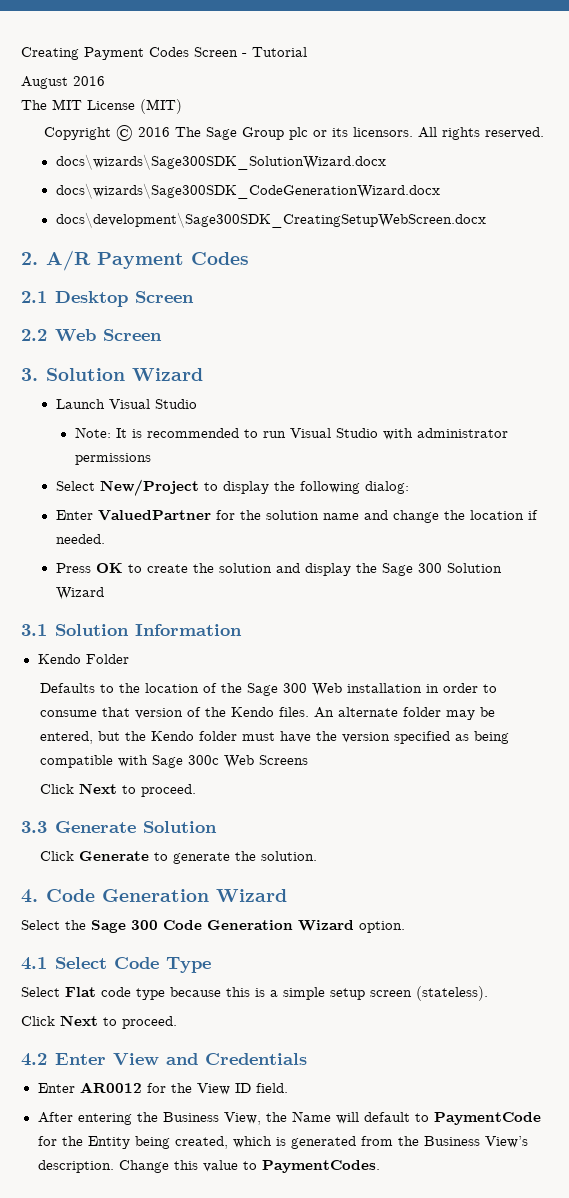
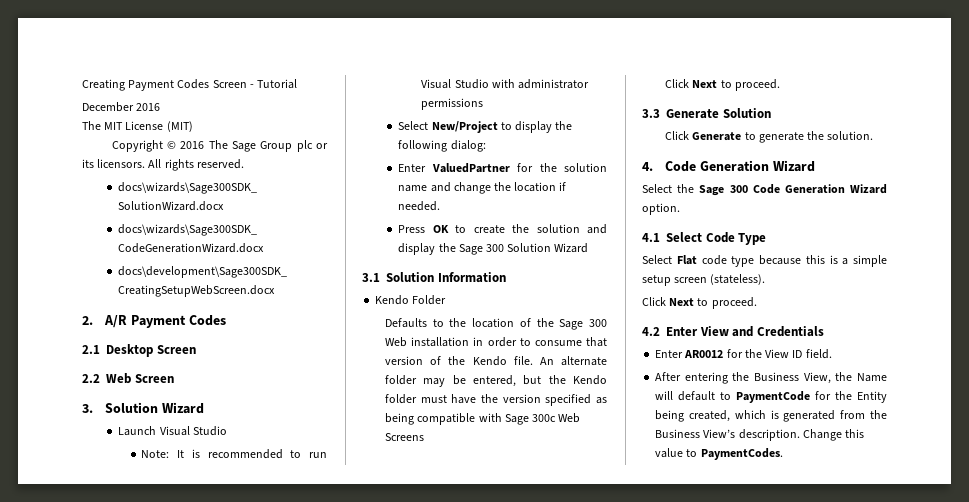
[21,76,68,89] August -> [82,102,134,112] December
[278,707,309,717] files. -> [513,356,533,365] file.

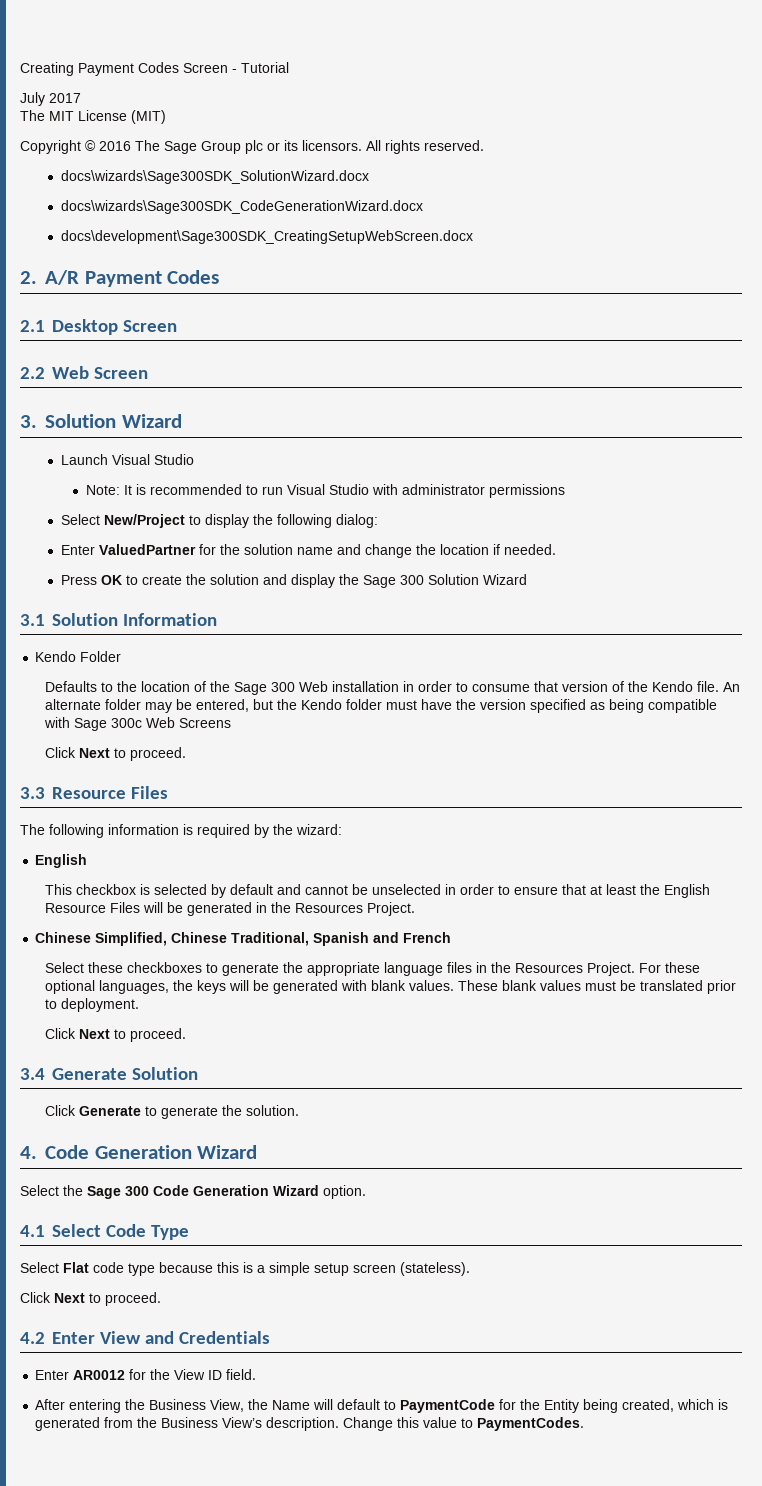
[82,102,161,112] December 2016 -> [20,92,81,106] July 2017
(660, 113) none -> [52,786,168,799] [20,824,342,838] [35,854,88,868] [45,884,711,898] [45,902,416,916] [35,932,452,946] [45,962,701,976] [45,980,737,994] [45,998,140,1012] [45,1028,187,1042] [20,1068,45,1080] Resource Files // The following information is required by the wizard: // English // This checkbox is selected by default and cannot be unselected in order to ensure that at least the English Resource Files will be generated in the Resources Project. // Chinese Simplified, Chinese Traditional, Spanish and French // Select these checkboxes to generate the appropriate language files in the Resources Project. For these optional languages, the keys will be generated with blank values. These blank values must be translated prior to deployment. // Click Next to proceed. // 3.4

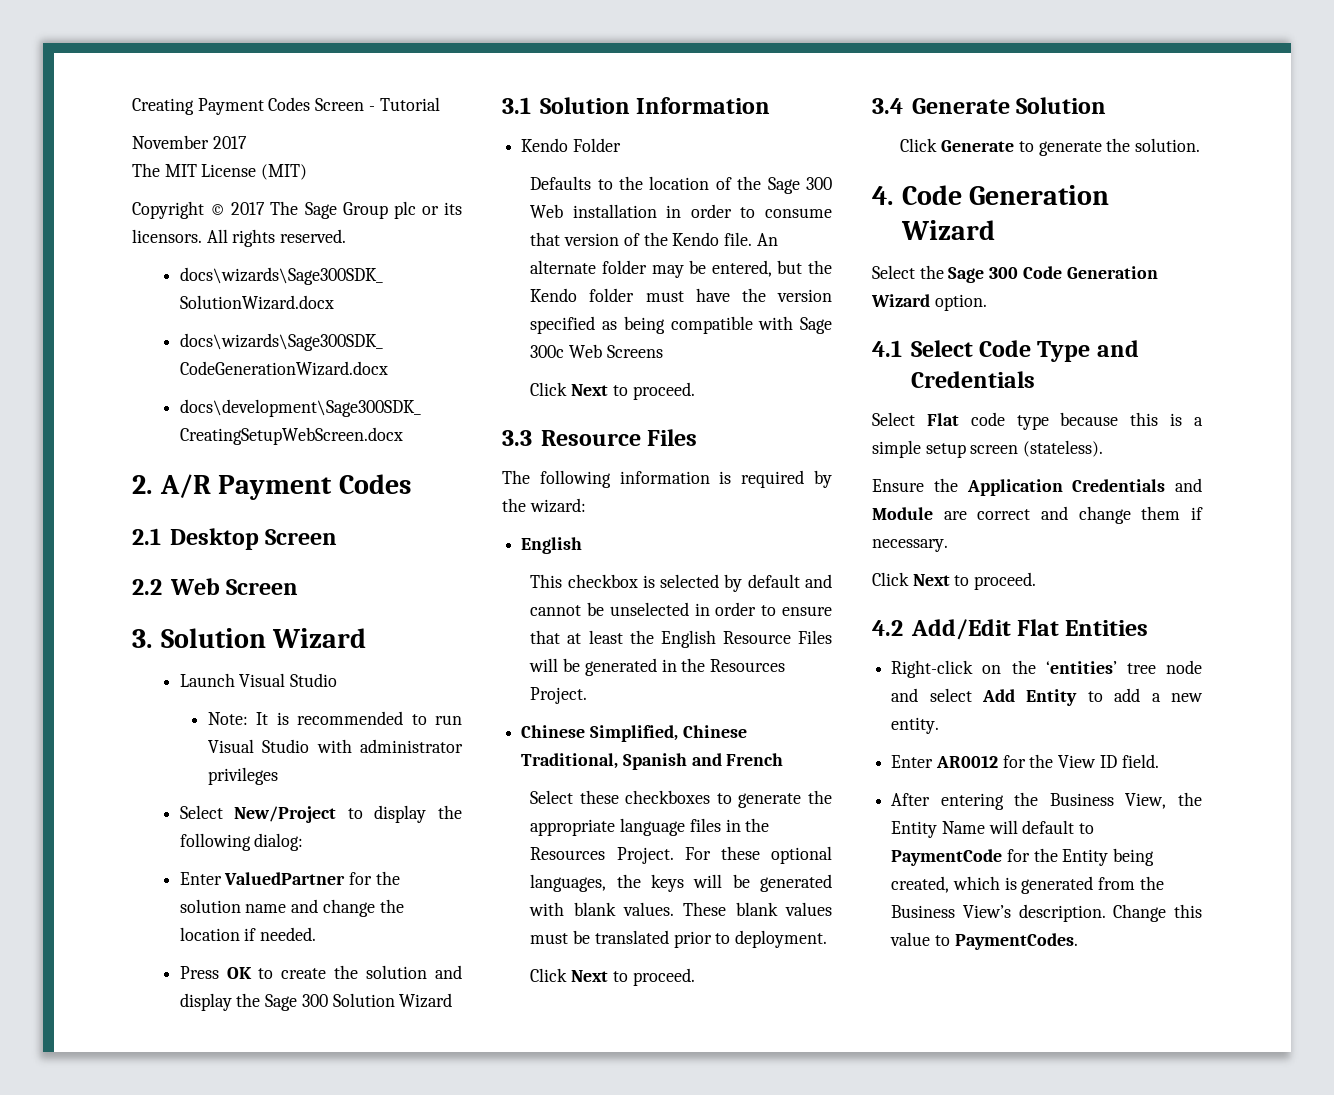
[20,92,45,106] July -> [132,135,209,149] November
[99,141,131,151] 2016 -> [231,202,266,215] 2017
[488,484,565,498] permissions -> [207,767,278,785] privileges
(189, 1232) none -> [1096,340,1139,357] [910,371,1035,388] and Credentials
(470, 1269) none -> [872,478,1202,496] [872,506,1203,524] [872,539,948,552] // Ensure the Application Credentials and Module are correct and change them if necessary.
[52,1331,270,1344] Enter View and Credentials -> [910,619,1149,640] [891,660,1202,678] [891,688,1203,706] [891,717,940,734] Add/Edit Flat Entities // Right-click on the ‘entities’ tree node and select Add Entity to add a new entity.
(269, 1404) none -> [891,821,938,838] Entity

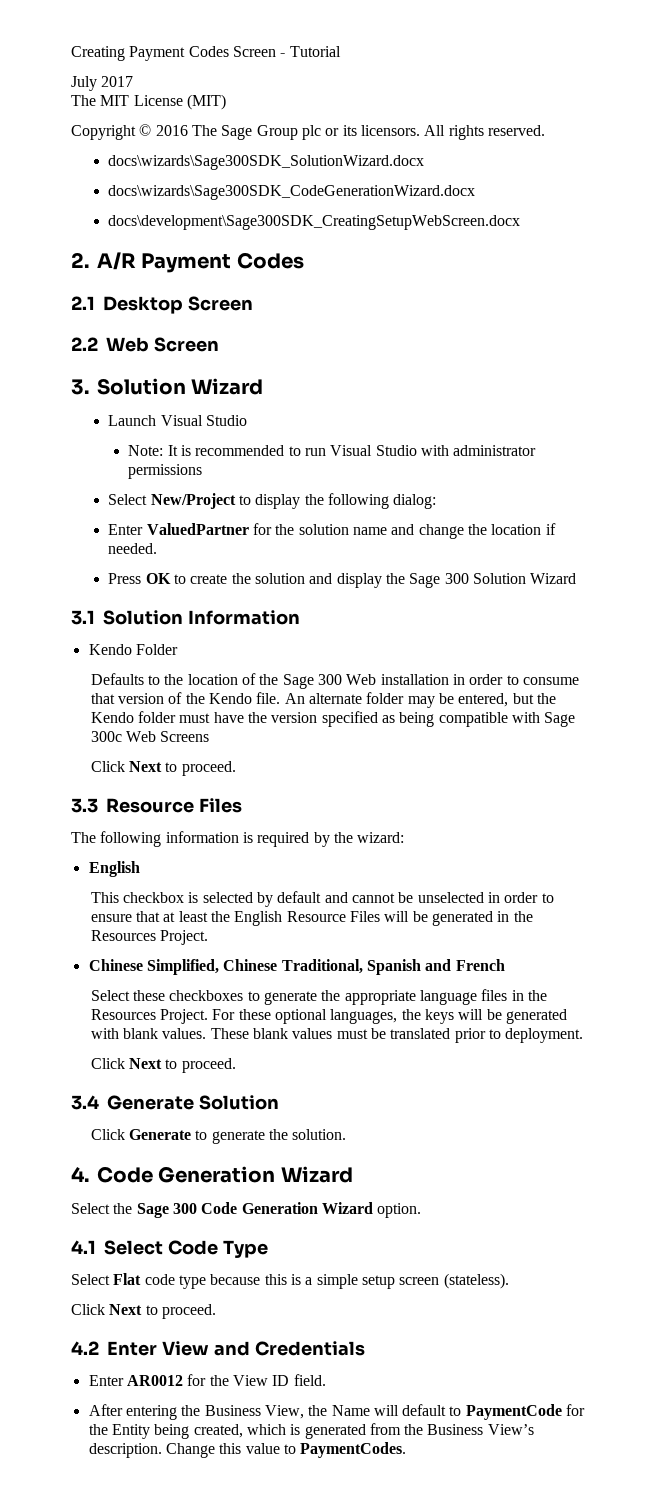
[132,135,209,149] November -> [71,76,97,91] July
[231,202,266,215] 2017 -> [155,125,188,136] 2016
[207,767,278,785] privileges -> [128,464,203,479] permissions
[1096,340,1139,357] [910,371,1035,388] and Credentials -> (268, 1249) none
[872,478,1202,496] [872,506,1203,524] [872,539,948,552] // Ensure the Application Credentials and Module are correct and change them if necessary. -> (509, 1281) none
[910,619,1149,640] [891,660,1202,678] [891,688,1203,706] [891,717,940,734] Add/Edit Flat Entities // Right-click on the ‘entities’ tree node and select Add Entity to add a new entity. -> [107,1341,365,1356] Enter View and Credentials
[891,821,938,838] Entity -> (328, 1410) none

